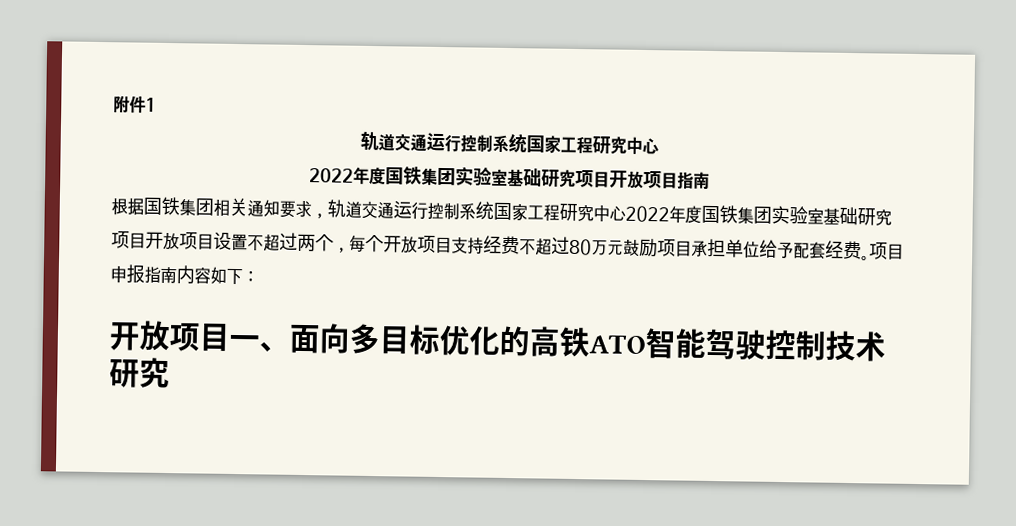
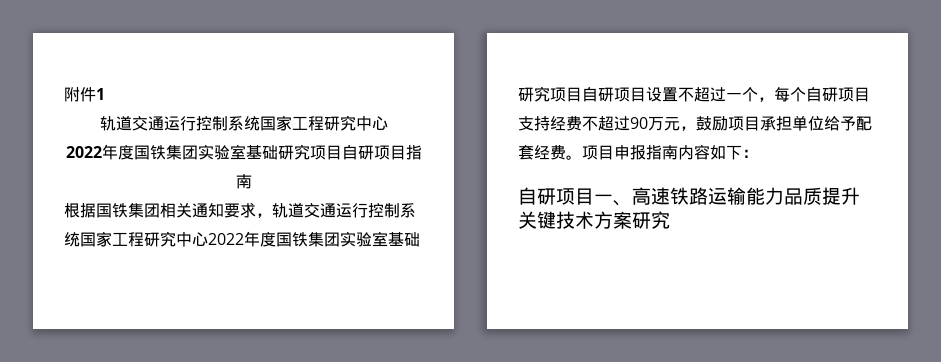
[609,170,644,189] 开放 -> [341,145,374,160] 自研
[145,231,180,251] 开放 -> [582,87,614,102] 自研
[297,233,316,252] 两 -> [726,93,742,100] 一
[383,235,418,254] 开放 -> [806,87,838,102] 自研
[569,238,624,256] 80万元 -> [630,116,696,131] 90万元，
[109,320,171,352] 开放 -> [518,187,556,205] 自研
[289,323,887,362] 面向多目标优化的高铁ATO智能驾驶控制技术 -> [632,187,860,205] [518,211,632,229] 高速铁路运输能力品质提升关键技术方案

